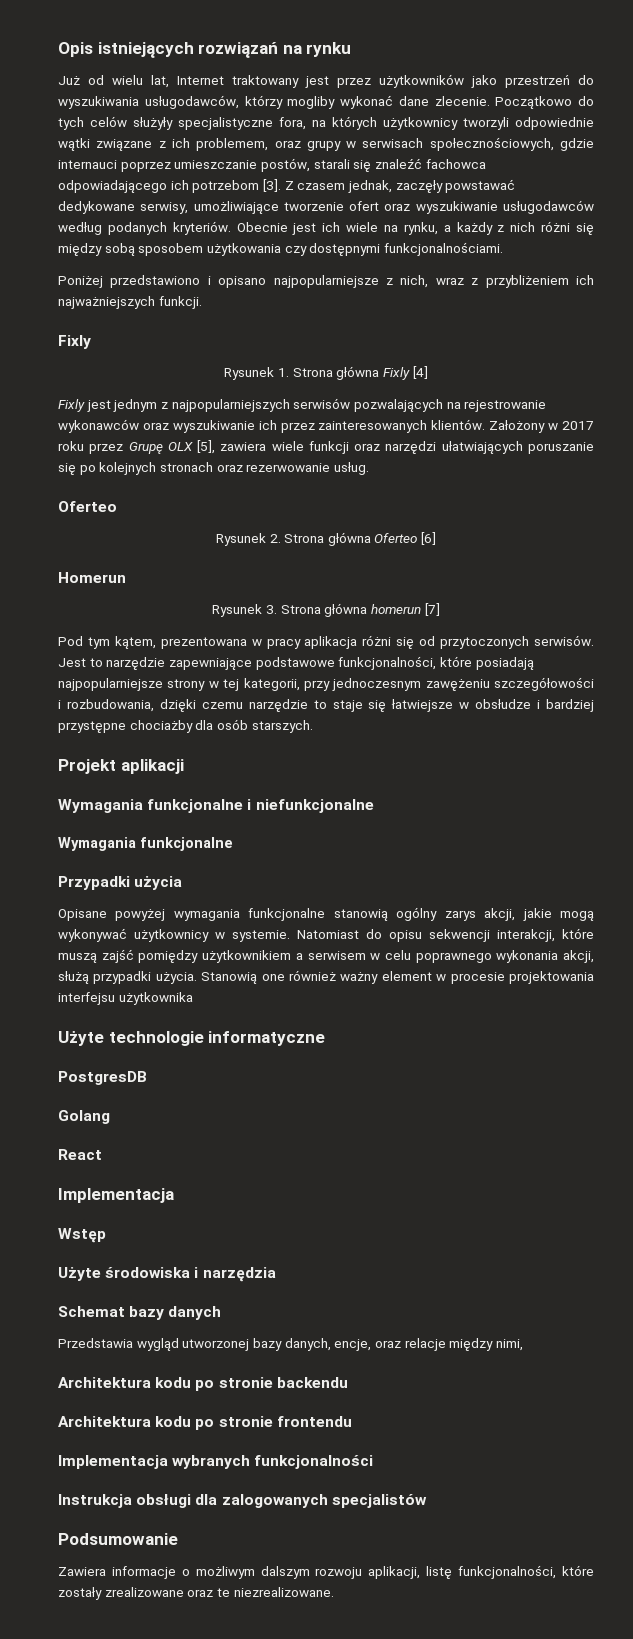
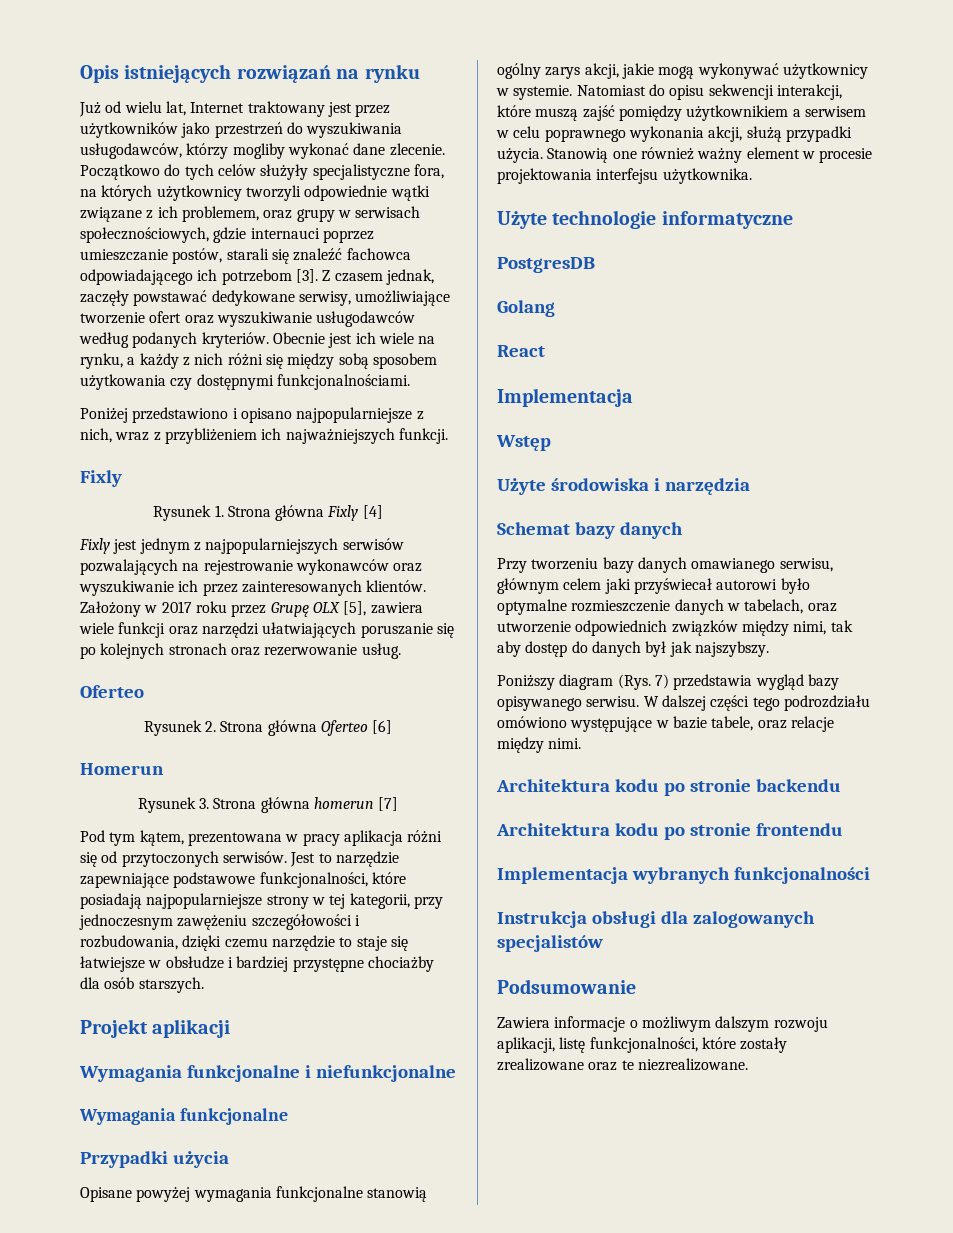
[118,992,193,1005] użytkownika -> [662,168,752,184] użytkownika.
[58,1338,372,1351] Przedstawia wygląd utworzonej bazy danych, encje, -> [497,557,833,573] [497,578,810,594] [497,599,837,615] [497,620,853,636] [497,641,769,657] [497,674,839,690] [497,695,870,711] [497,716,754,732] Przy tworzeniu bazy danych omawianego serwisu, głównym celem jaki przyświecał autorowi było optymalne rozmieszczenie danych w tabelach, oraz utworzenie odpowiednich związków między nimi, tak aby dostęp do danych był jak najszybszy. // Poniższy diagram (Rys. 7) przedstawia wygląd bazy opisywanego serwisu. W dalszej części tego podrozdziału omówiono występujące w bazie tabele,
[495,1339,523,1351] nimi, -> [548,738,582,749] nimi.

